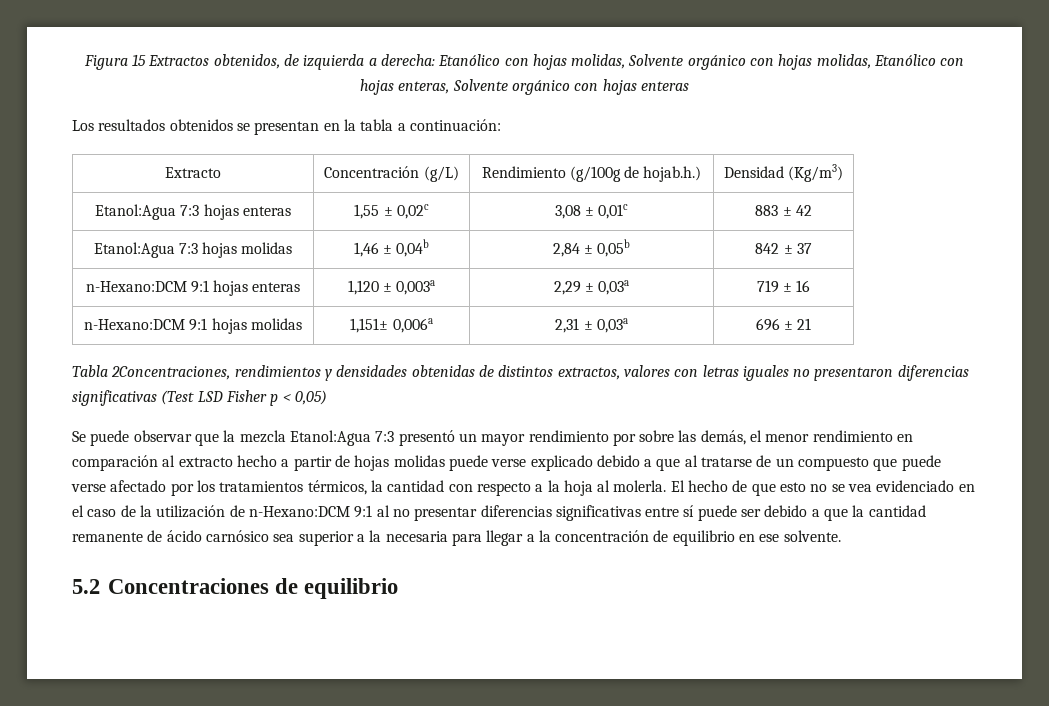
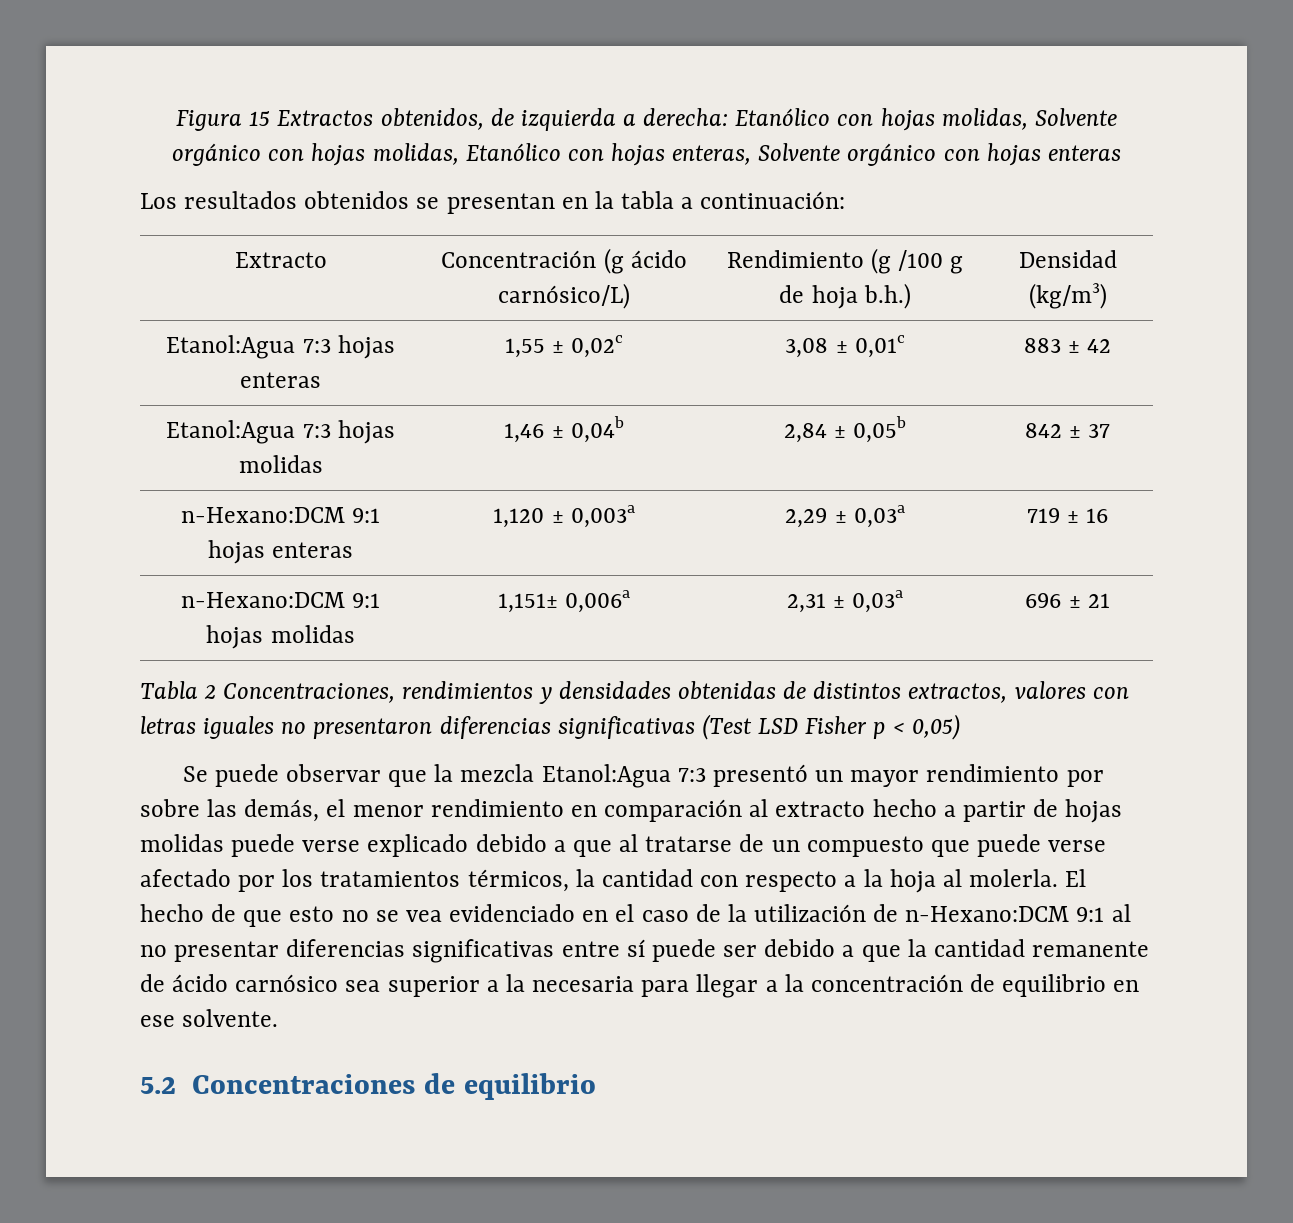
[423,166,459,182] [481,166,702,182] (g/L) | Rendimiento (g/100g de hojab.h.) -> [603,248,687,274] [498,283,630,309] [726,248,964,274] [779,283,911,309] (g ácido carnósico/L) | Rendimiento (g /100 g de hoja b.h.)
[788,164,844,182] (Kg/m3) -> [1028,283,1107,309] (kg/m3)
[111,366,231,380] 2Concentraciones, -> [204,683,396,703] 2 Concentraciones,

